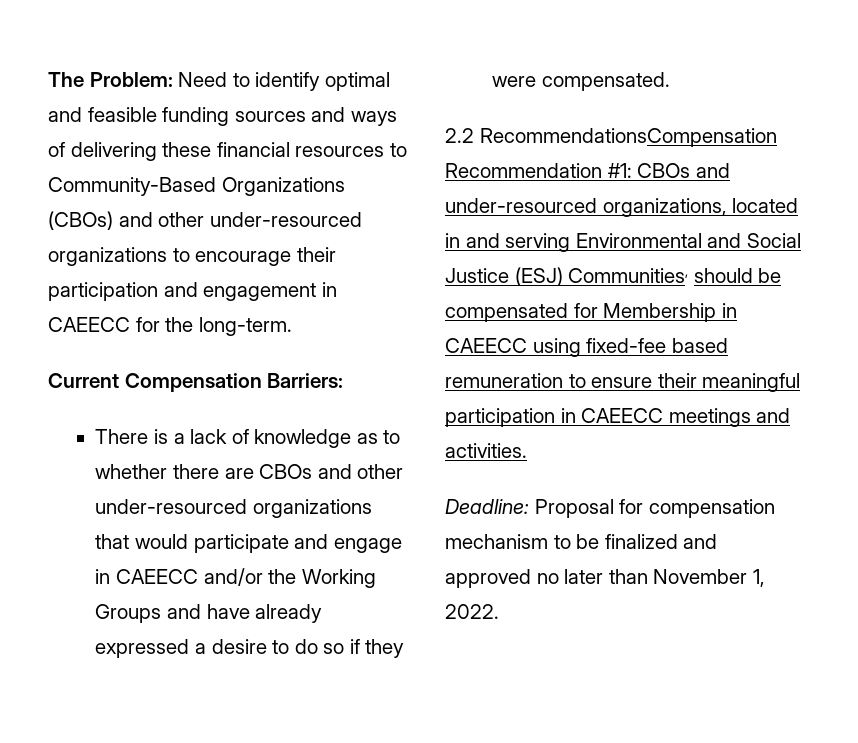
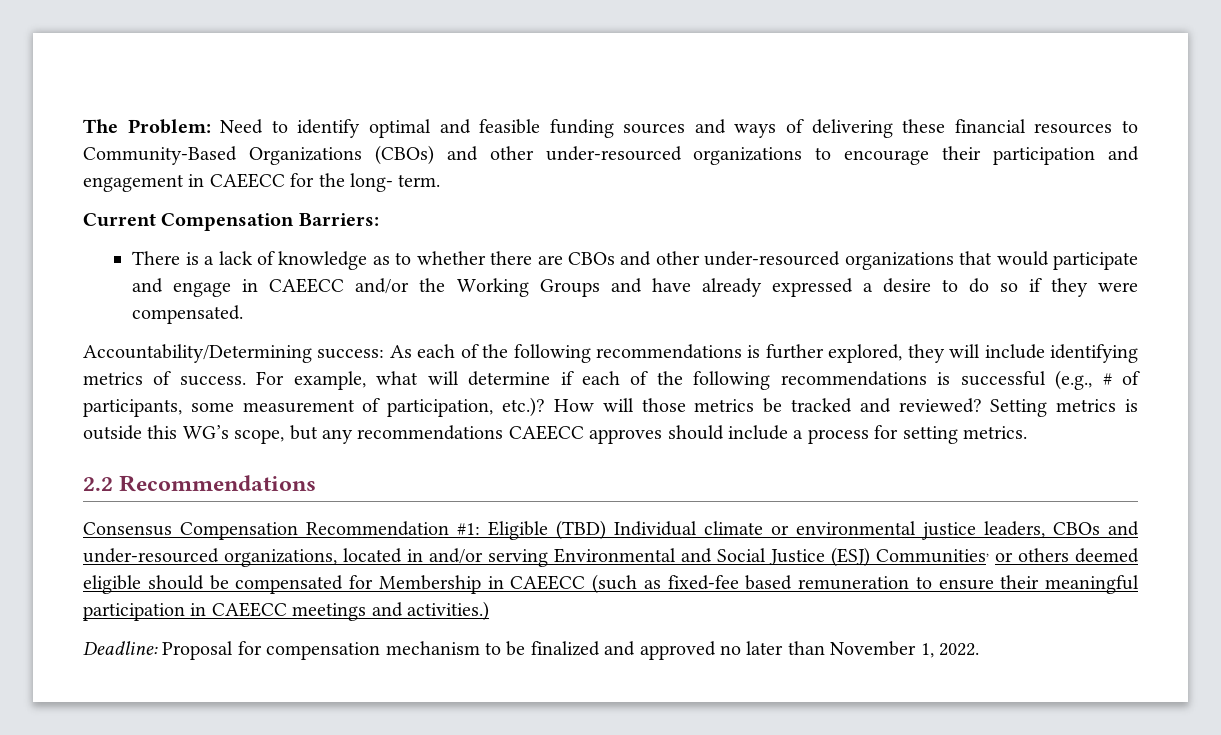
[198,317,292,336] long-term. -> [350,173,441,192] long- term.
[445,128,777,147] [445,163,632,178] 2.2 RecommendationsCompensation Recommendation #1: -> [83,344,1139,363] [83,370,1140,390] [83,397,1138,417] [83,425,1027,444] [83,475,317,492] [83,520,1045,540] Accountability/Determining success: As each of the following recommendations is further explored, they will include identifying metrics of success. For example, what will determine if each of the following recommendations is successful (e.g., # of participants, some measurement of participation, etc.)? How will those metrics be tracked and reviewed? Setting metrics is outside this WG’s scope, but any recommendations CAEECC approves should include a process for setting metrics. // 2.2 Recommendations // Consensus Compensation Recommendation #1: Eligible (TBD) Individual climate or environmental justice leaders,
[465,233,500,248] and -> [429,548,483,564] and/or
(689, 275) none -> [995,548,1139,563] [83,575,141,594] or others deemed eligible
[532,338,581,357] using -> [592,574,661,594] (such as
[445,443,527,458] activities. -> [407,601,489,621] activities.)

